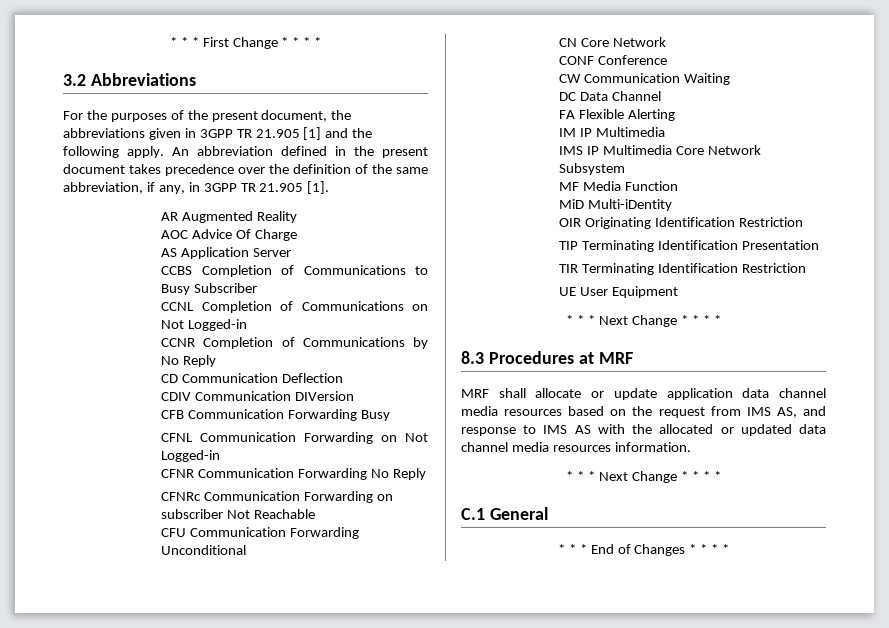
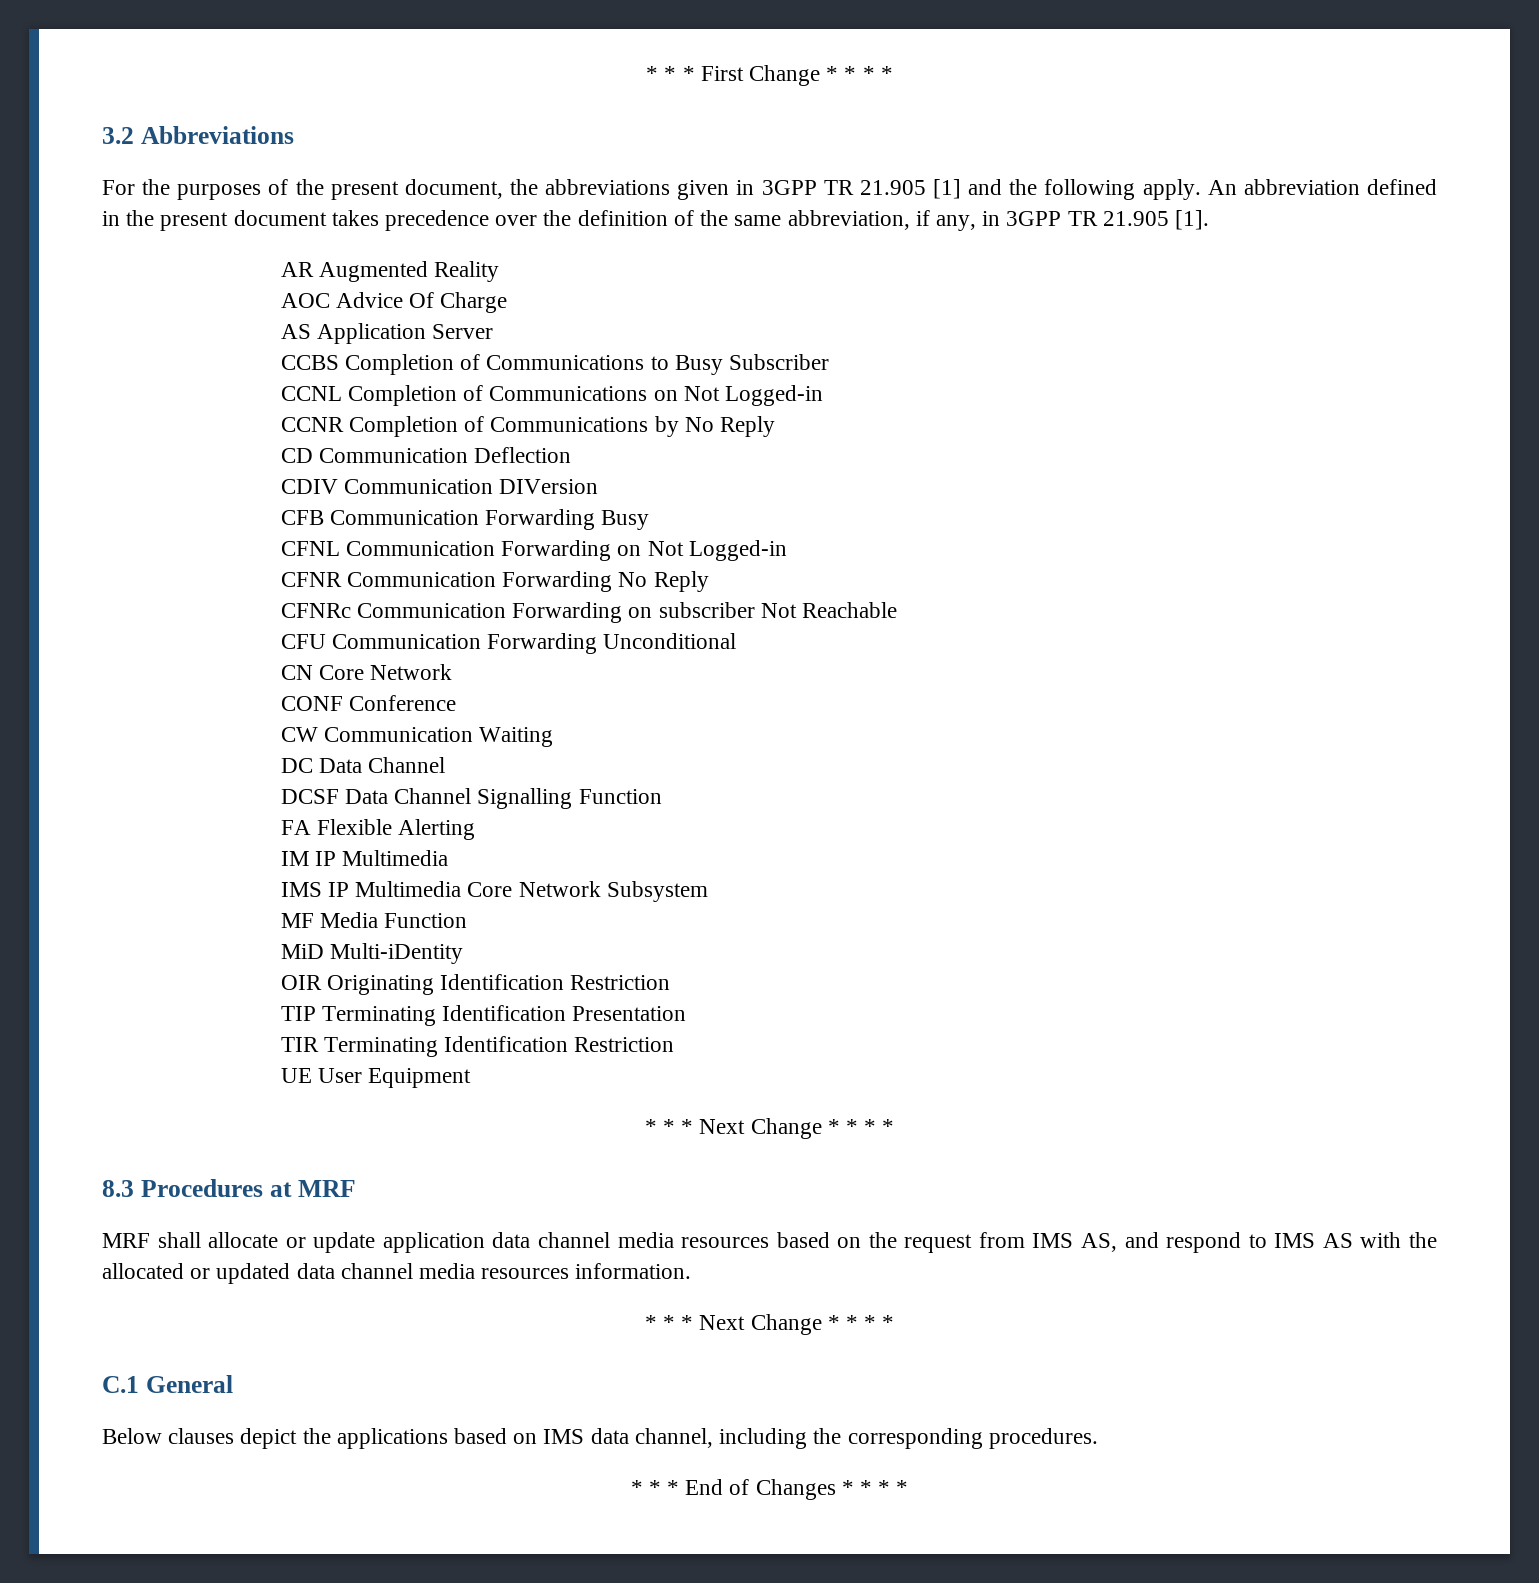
(661, 96) none -> [280,788,662,809] // DCSF Data Channel Signalling Function
[461,427,516,436] response -> [1166,1232,1242,1253] respond
(548, 513) none -> [102,1428,1098,1449] // Below clauses depict the applications based on IMS data channel, including the corresponding procedures.

